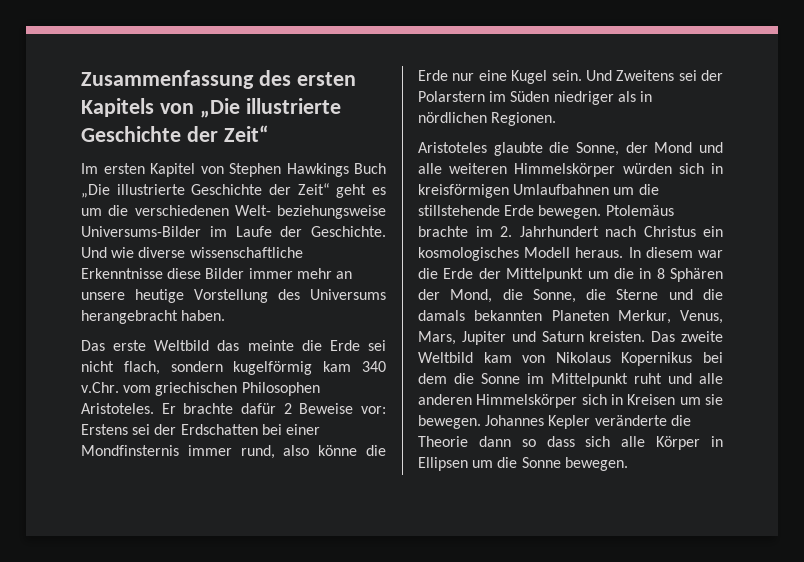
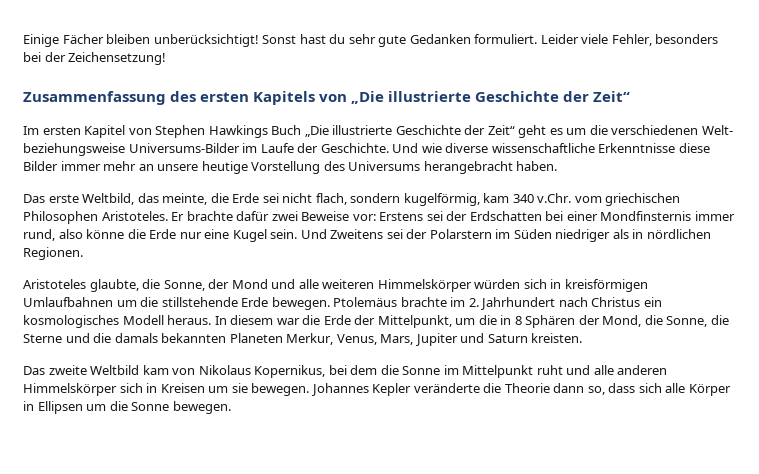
(81, 79) none -> [23,34,719,47] [23,52,167,65] Einige Fächer bleiben unberücksichtigt! Sonst hast du sehr gute Gedanken formuliert. Leider viele Fehler, besonders bei der Zeichensetzung! //
[154,340,294,351] Weltbild das meinte -> [82,193,208,205] Weltbild, das meinte,
[233,361,313,375] kugelförmig -> [403,193,480,206] kugelförmig,
[283,403,292,414] 2 -> [271,211,298,221] zwei
[493,142,543,156] glaubte -> [89,279,139,292] glaubte,
[506,268,584,282] Mittelpunkt -> [377,315,452,328] Mittelpunkt,
(646, 336) none -> (583, 338) //
[621,352,693,366] Kopernikus -> [254,365,326,378] Kopernikus,
[521,439,536,447] so -> [587,386,605,395] so,

